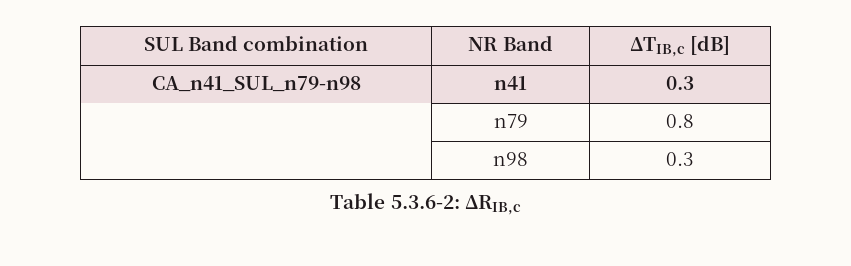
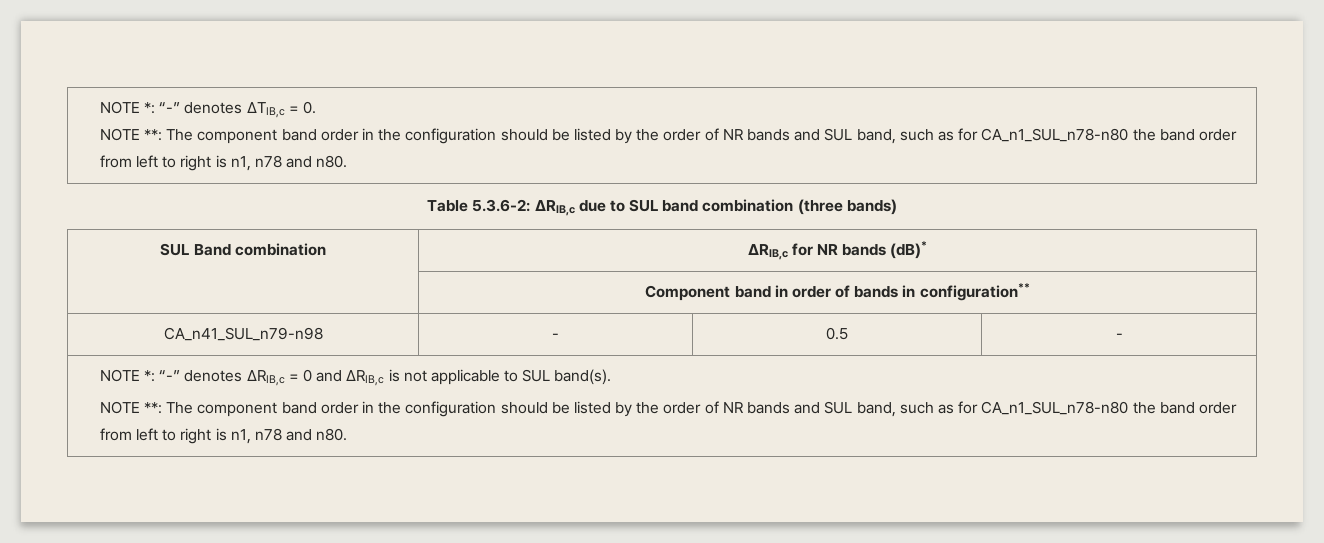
[143,35,369,51] [468,35,553,51] [629,35,731,57] [151,76,361,92] [494,76,527,90] [666,76,694,90] [493,114,528,128] [666,114,694,128] [493,152,528,166] [666,152,694,166] [330,193,521,215] SUL Band combination | NR Band | ΔTIB,c [dB] // CA_n41_SUL_n79-n98 | n41 | 0.3 // | n79 | 0.8 // | n98 | 0.3 // Table 5.3.6-2: ΔRIB,c -> [99,101,317,118] [99,128,1237,144] [99,155,348,171] [427,199,897,216] [160,243,326,256] [747,241,928,260] [645,283,1030,301] [163,327,323,341] [552,333,559,339] [825,327,848,340] [1115,333,1123,339] [99,369,612,386] [99,401,1237,417] [99,428,348,444] NOTE *: “-” denotes ΔTIB,c = 0. // NOTE **: The component band order in the configuration should be listed by the order of NR bands and SUL band, such as for CA_n1_SUL_n78-n80 the band order from left to right is n1, n78 and n80. // Table 5.3.6-2: ΔRIB,c due to SUL band combination (three bands) // SUL Band combination | ΔRIB,c for NR bands (dB)* // | Component band in order of bands in configuration** // CA_n41_SUL_n79-n98 | - | 0.5 | - // NOTE *: “-” denotes ΔRIB,c = 0 and ΔRIB,c is not applicable to SUL band(s). // NOTE **: The component band order in the configuration should be listed by the order of NR bands and SUL band, such as for CA_n1_SUL_n78-n80 the band order from left to right is n1, n78 and n80.

